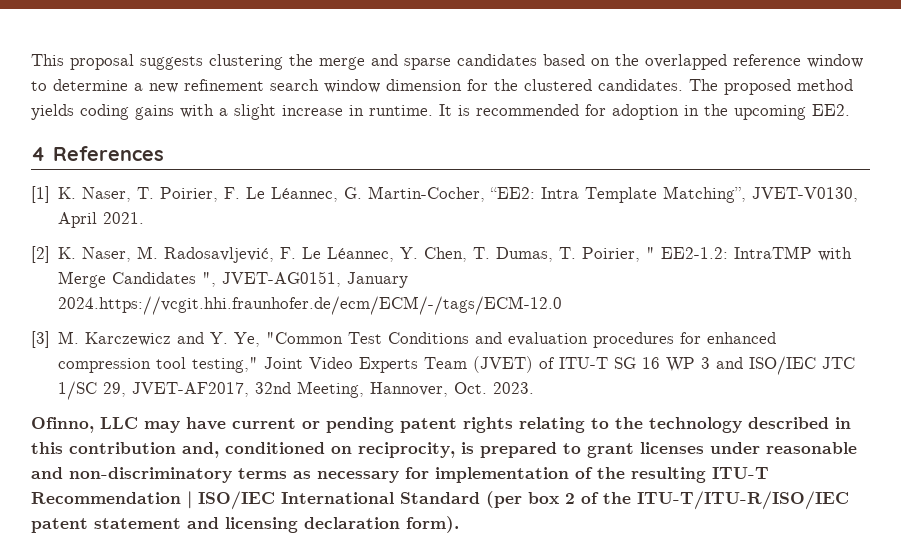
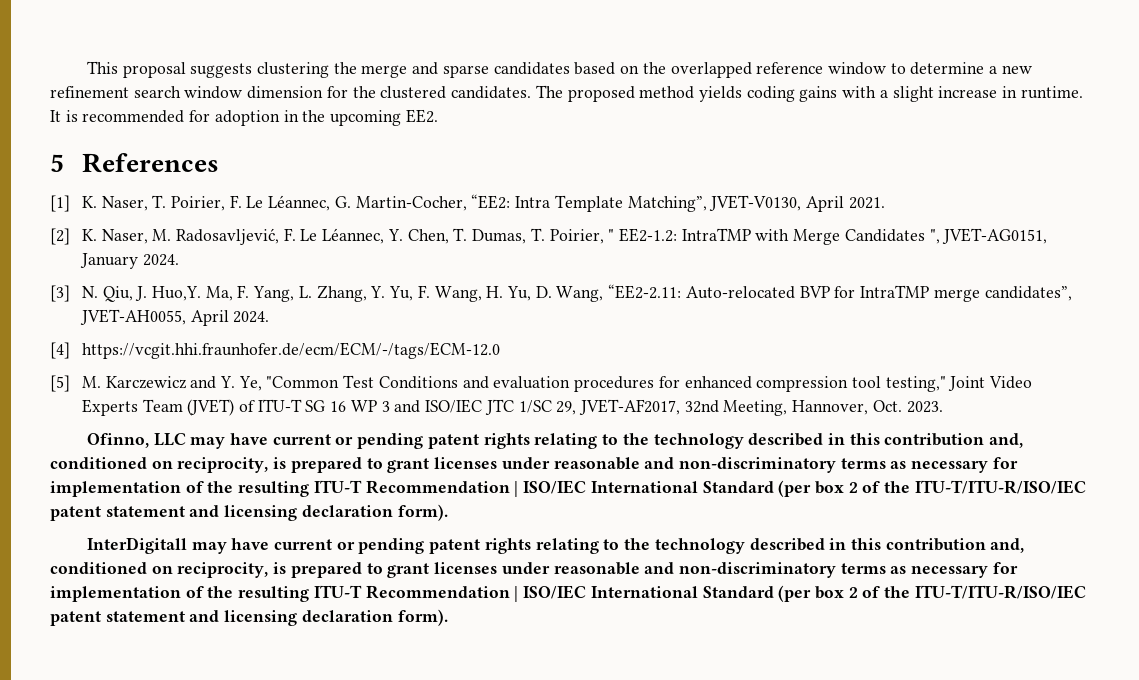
[31,147,45,161] 4 -> [50,154,64,172] 5
[58,296,563,315] [31,331,50,348] 2024.https://vcgit.hhi.fraunhofer.de/ecm/ECM/-/tags/ECM-12.0 // [3] -> [142,254,179,266] [50,284,1072,302] [79,309,270,326] [50,342,500,359] [50,375,70,392] 2024. // [3] N. Qiu, J. Huo,Y. Ma, F. Yang, L. Zhang, Y. Yu, F. Wang, H. Yu, D. Wang, “EE2-2.11: Auto-relocated BVP for IntraTMP merge candidates”, JVET-AH0055, April 2024. // [4] https://vcgit.hhi.fraunhofer.de/ecm/ECM/-/tags/ECM-12.0 // [5]
(459, 524) none -> [86,537,1025,554] [50,562,1018,578] [50,585,1086,602] [50,609,448,626] // InterDigitall may have current or pending patent rights relating to the technology described in this contribution and, conditioned on reciprocity, is prepared to grant licenses under reasonable and non-discriminatory terms as necessary for implementation of the resulting ITU-T Recommendation | ISO/IEC International Standard (per box 2 of the ITU-T/ITU-R/ISO/IEC patent statement and licensing declaration form).

